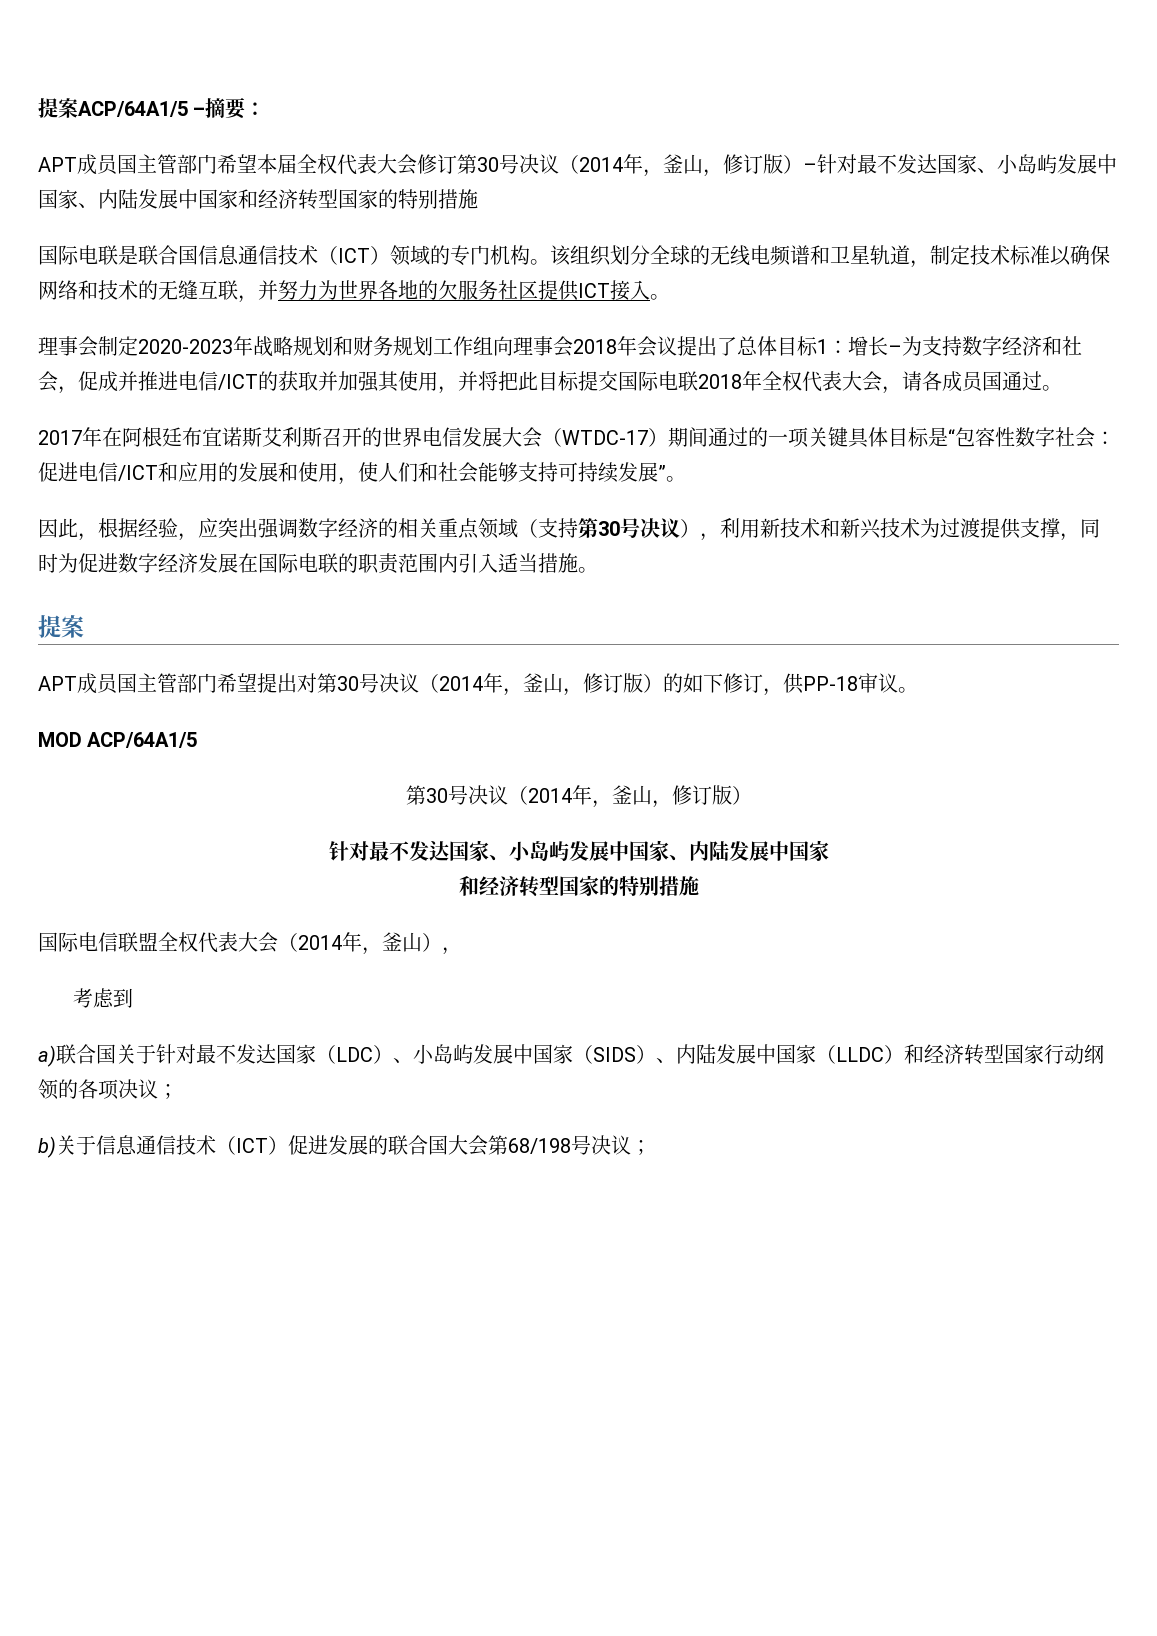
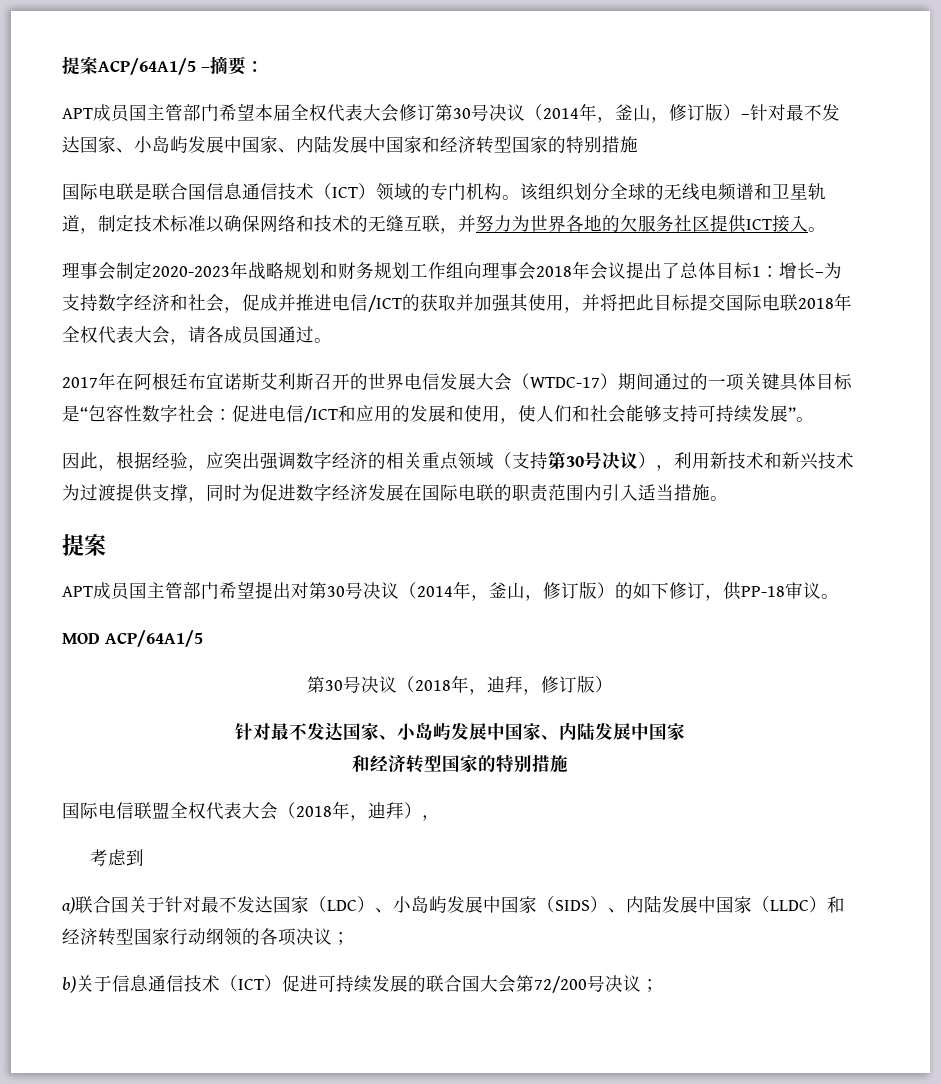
[527,785,652,808] 2014年，釜山 -> [414,675,523,695] 2018年，迪拜
[298,932,422,955] 2014年，釜山 -> [296,801,404,821] 2018年，迪拜
(328, 1145) none -> [318,975,372,993] 可持续
[508,1138,571,1154] 68/198 -> [534,976,587,993] 72/200

